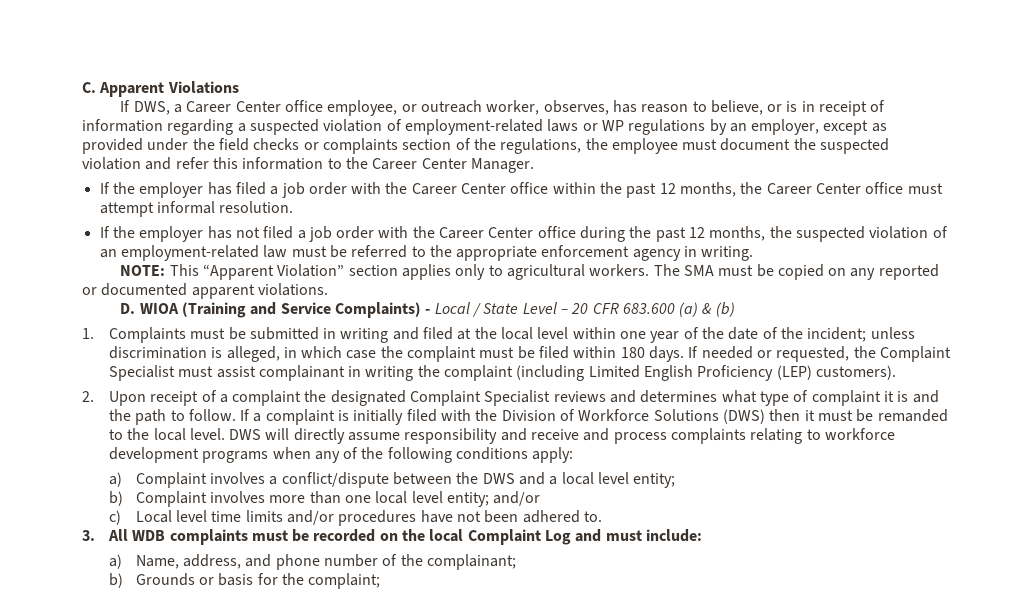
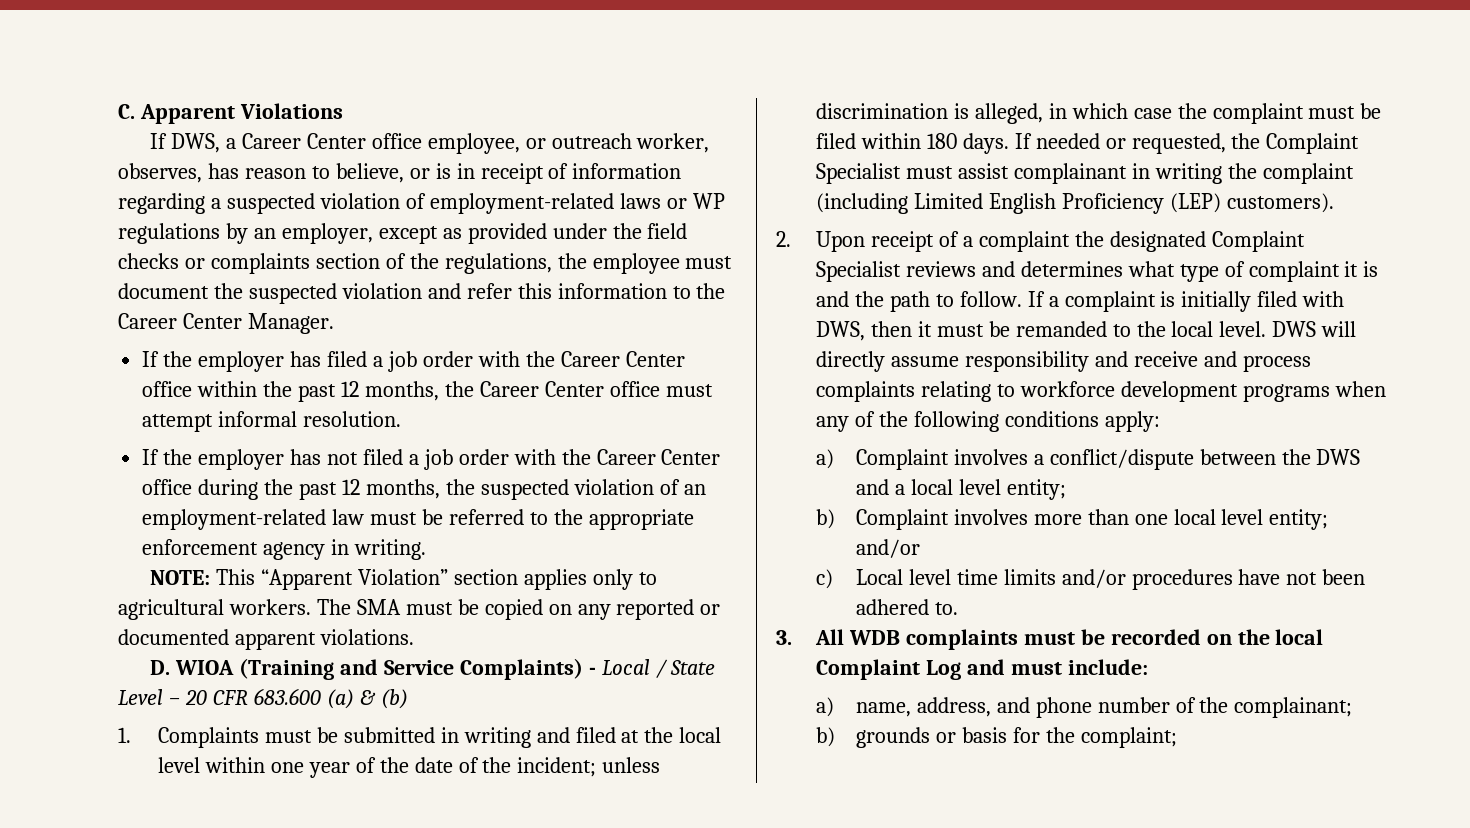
[475,409,766,424] the Division of Workforce Solutions (DWS) -> [815,321,865,341] DWS,
[135,555,179,569] Name, -> [855,702,911,717] name,
[135,573,195,586] Grounds -> [855,727,930,748] grounds

